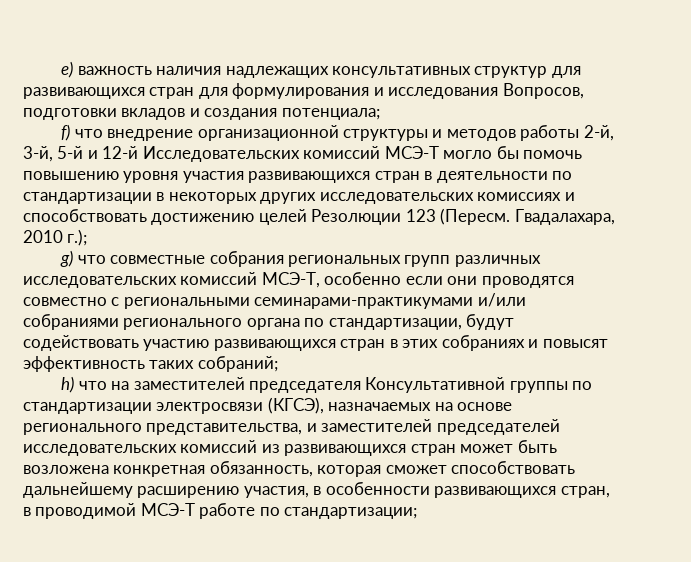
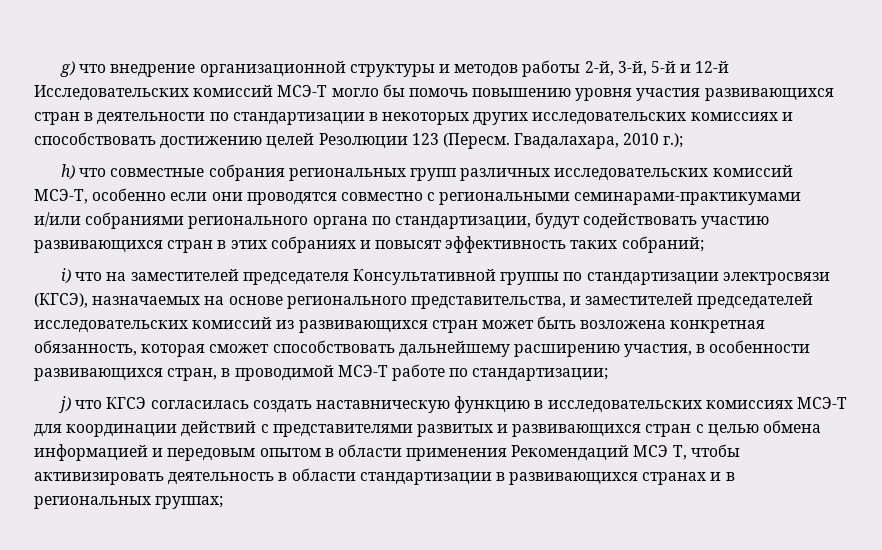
[61,61,581,78] [23,83,584,99] [23,108,380,120] [61,124,71,141] e) важность наличия надлежащих консультативных структур для развивающихся стран для формулирования и исследования Вопросов, подготовки вкладов и создания потенциала; // f) -> [60,61,76,77] g)
[60,250,74,267] g) -> [61,164,76,180] h)
[61,376,75,393] h) -> [61,268,72,284] i)
(418, 513) none -> [58,396,847,413] [34,420,822,437] [34,444,740,461] [34,468,735,485] [34,496,224,509] // j) что КГСЭ согласилась создать наставническую функцию в исследовательских комиссиях МСЭ-Т для координации действий с представителями развитых и развивающихся стран с целью обмена информацией и передовым опытом в области применения Рекомендаций МСЭ Т, чтобы активизировать деятельность в области стандартизации в развивающихся странах и в региональных группах;

